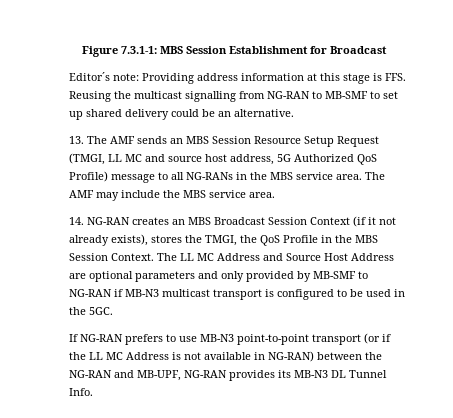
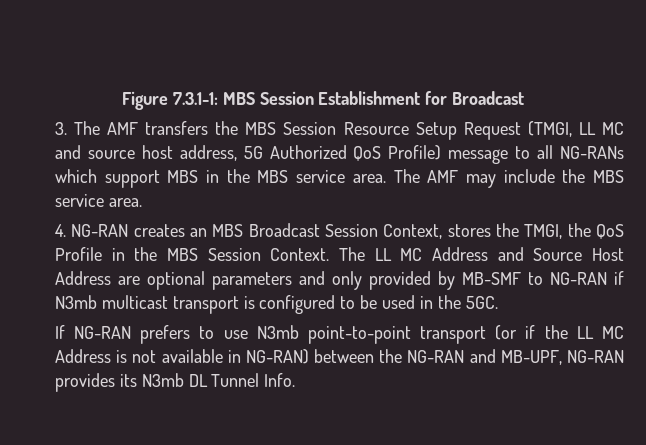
[69,72,407,84] [69,91,399,102] [69,109,295,120] [69,136,184,144] Editor´s note: Providing address information at this stage is FFS. Reusing the multicast signalling from NG-RAN to MB-SMF to set up shared delivery could be an alternative. // 13. The AMF sends an -> [54,121,239,135] 3. The AMF transfers the
(234, 176) none -> [54,169,199,188] which support MBS
[69,217,85,225] 14. -> [54,224,66,237] 4.
[310,216,397,227] [69,234,149,246] Context (if it not already exists), -> [383,224,443,239] Context,
[125,289,160,297] MB-N3 -> [54,295,97,309] N3mb
[200,334,235,342] MB-N3 -> [256,325,299,339] N3mb
[294,370,329,378] MB-N3 -> [141,373,184,387] N3mb

